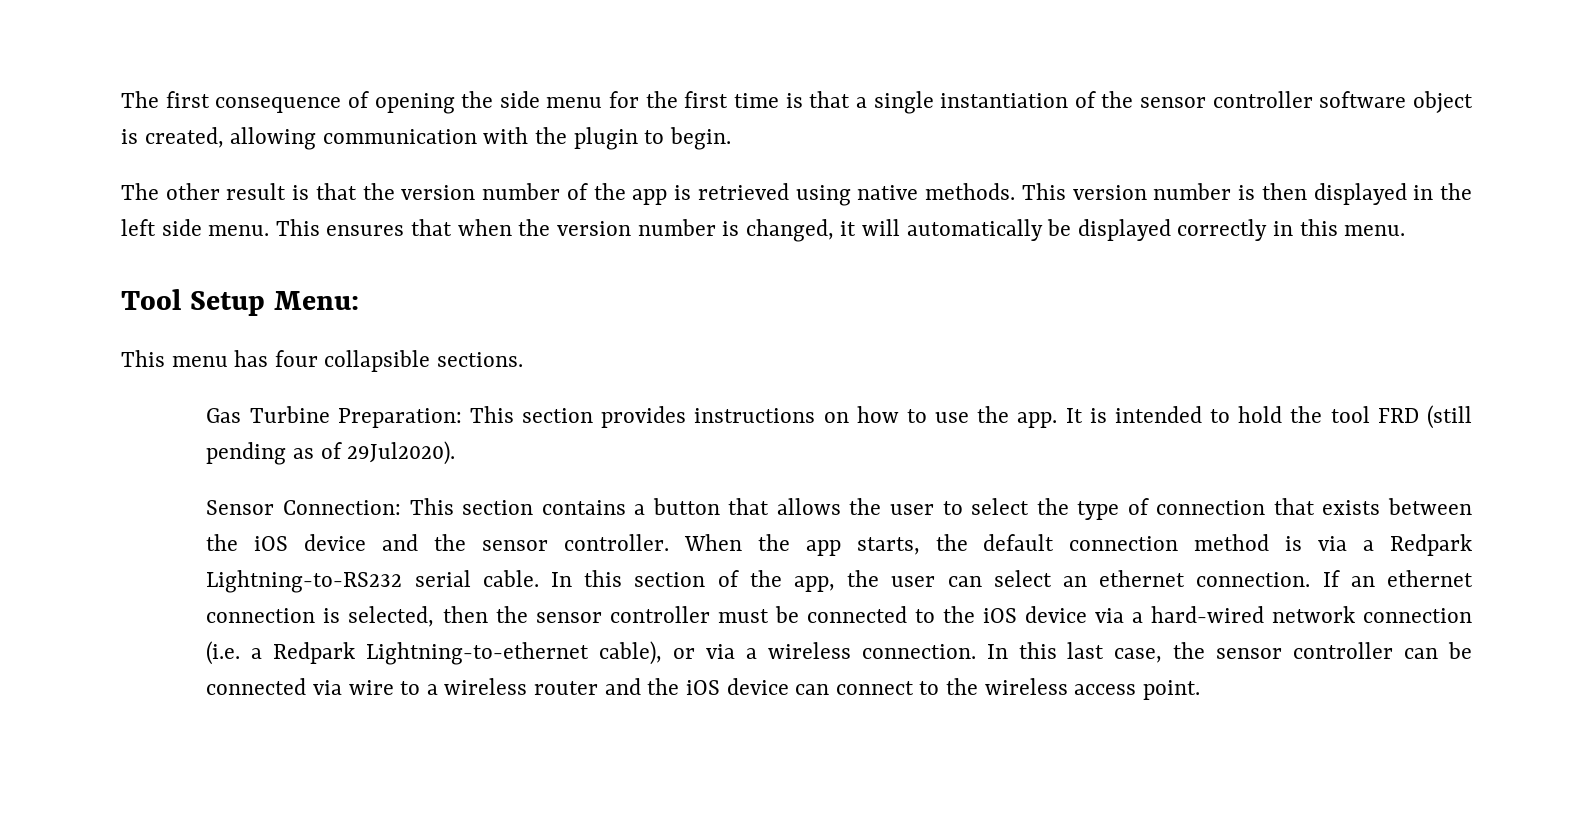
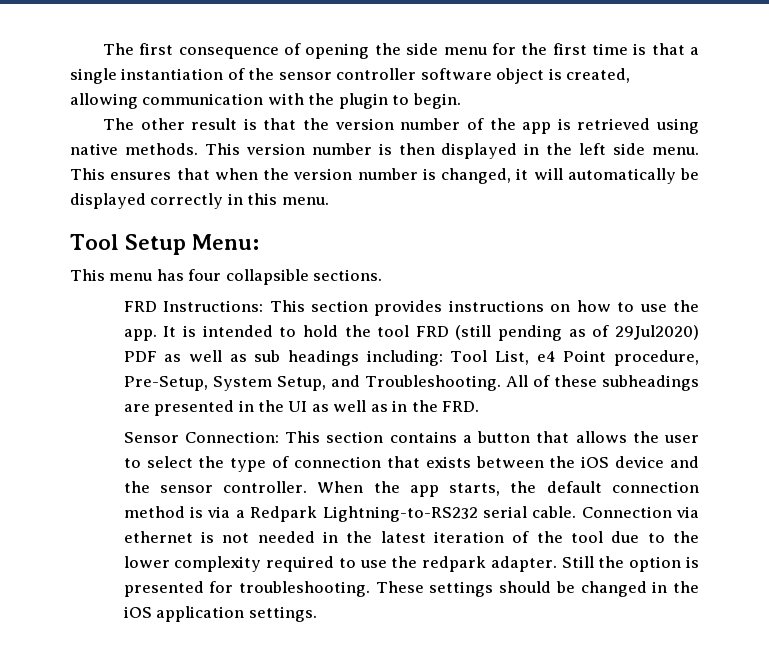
[206,406,462,428] Gas Turbine Preparation: -> [123,300,264,312] FRD Instructions:
[347,441,456,465] 29Jul2020). -> [615,325,699,340] [123,350,700,366] [123,375,699,391] [123,400,480,416] 29Jul2020) PDF as well as sub headings including: Tool List, e4 Point procedure, Pre-Setup, System Setup, and Troubleshooting. All of these subheadings are presented in the UI as well as in the FRD.
[551,570,1474,592] [206,606,1473,627] [206,641,1472,665] [206,678,1200,700] In this section of the app, the user can select an ethernet connection. If an ethernet connection is selected, then the sensor controller must be connected to the iOS device via a hard-wired network connection (i.e. a Redpark Lightning-to-ethernet cable), or via a wireless connection. In this last case, the sensor controller can be connected via wire to a wireless router and the iOS device can connect to the wireless access point. -> [581,506,700,518] [123,531,699,543] [123,556,700,572] [123,581,700,597] [123,606,317,622] Connection via ethernet is not needed in the latest iteration of the tool due to the lower complexity required to use the redpark adapter. Still the option is presented for troubleshooting. These settings should be changed in the iOS application settings.

